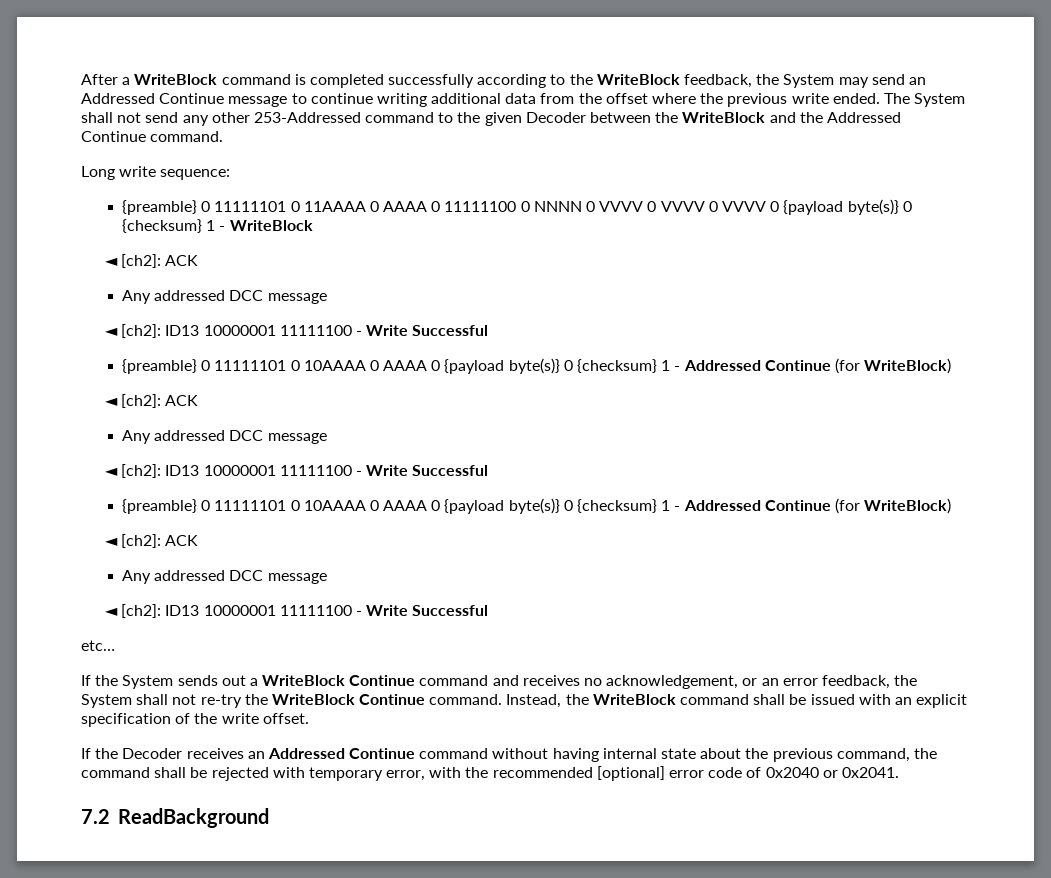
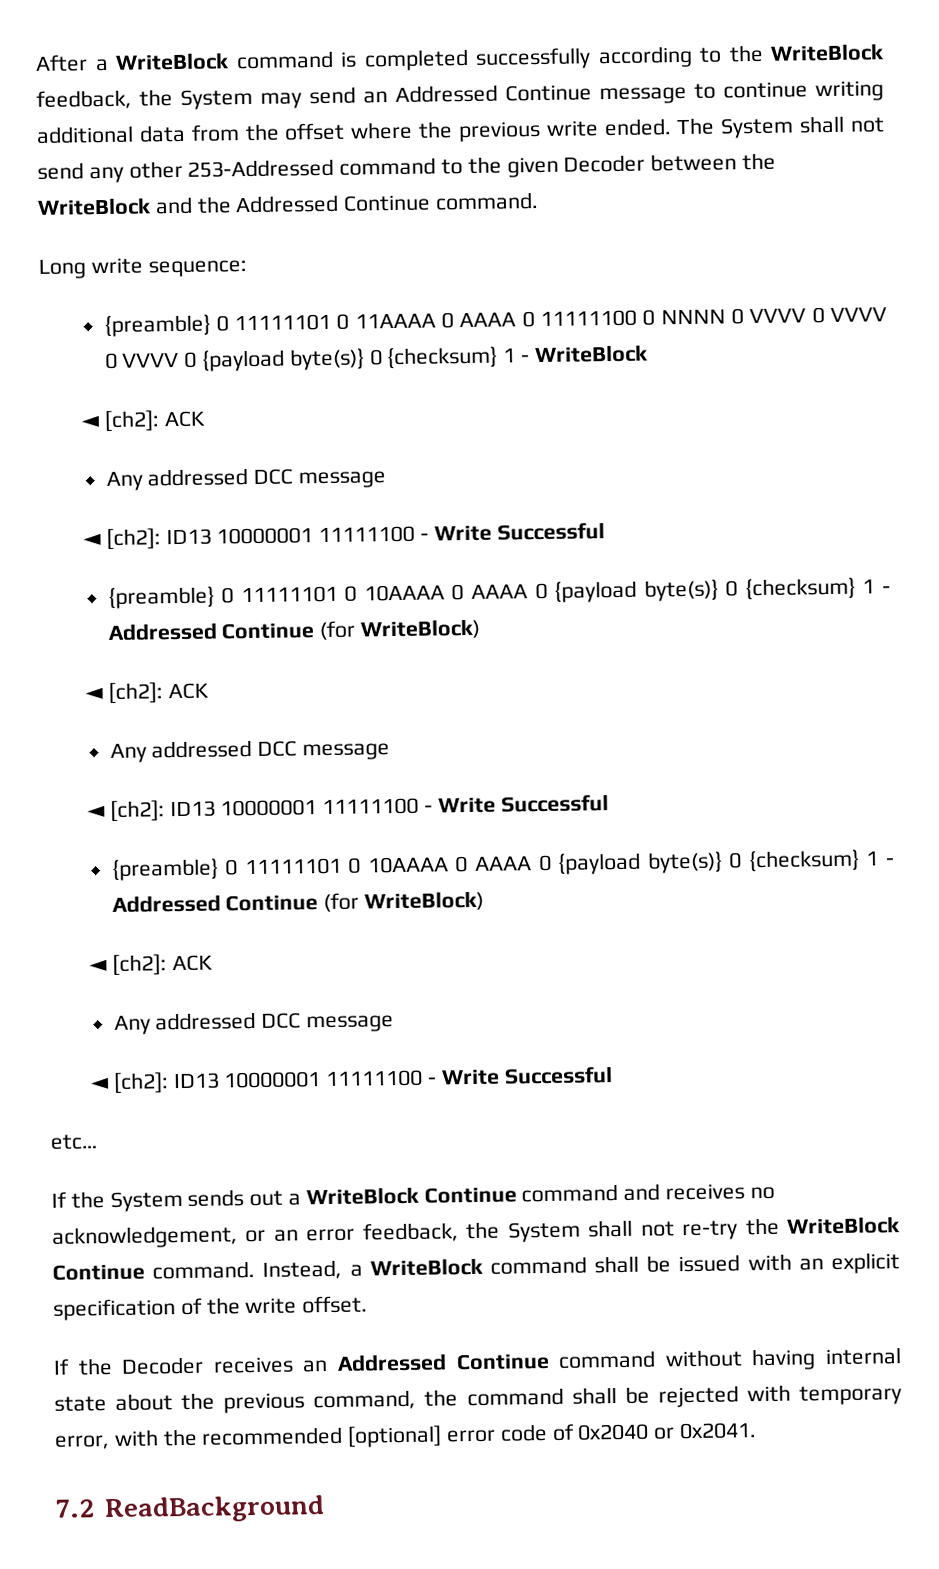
[565,694,589,705] the -> [349,1264,363,1277] a

